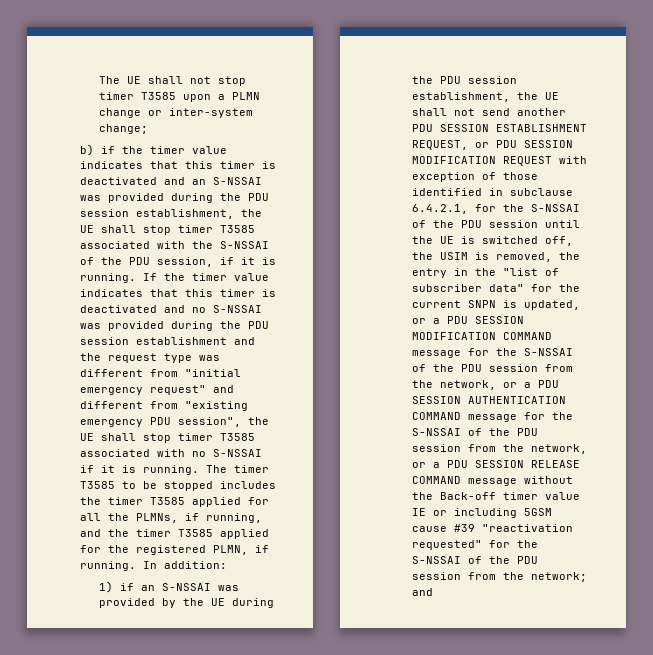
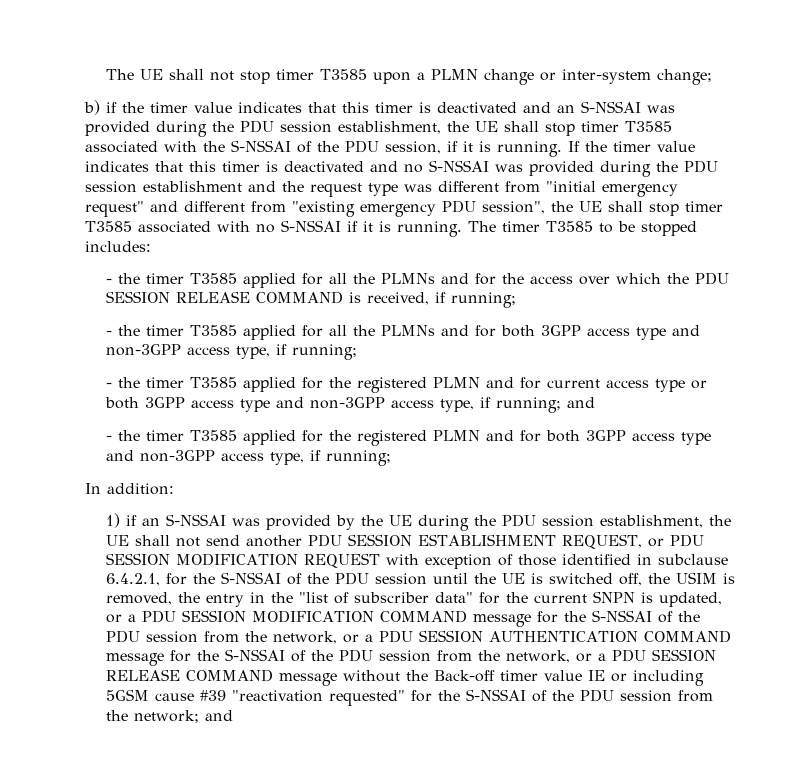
[219,481,276,489] [79,497,269,507] [79,513,262,523] [79,529,269,539] [79,545,269,555] [79,561,136,571] includes the timer T3585 applied for all the PLMNs, if running, and the timer T3585 applied for the registered PLMN, if running. -> [85,241,152,252] [105,272,729,288] [105,291,516,308] [105,325,700,340] [105,344,357,360] [105,377,707,393] [104,397,595,413] [105,430,711,446] [105,450,391,466] includes: // - the timer T3585 applied for all the PLMNs and for the access over which the PDU SESSION RELEASE COMMAND is received, if running; // - the timer T3585 applied for all the PLMNs and for both 3GPP access type and non-3GPP access type, if running; // - the timer T3585 applied for the registered PLMN and for current access type or both 3GPP access type and non-3GPP access type, if running; and // - the timer T3585 applied for the registered PLMN and for both 3GPP access type and non-3GPP access type, if running; //

